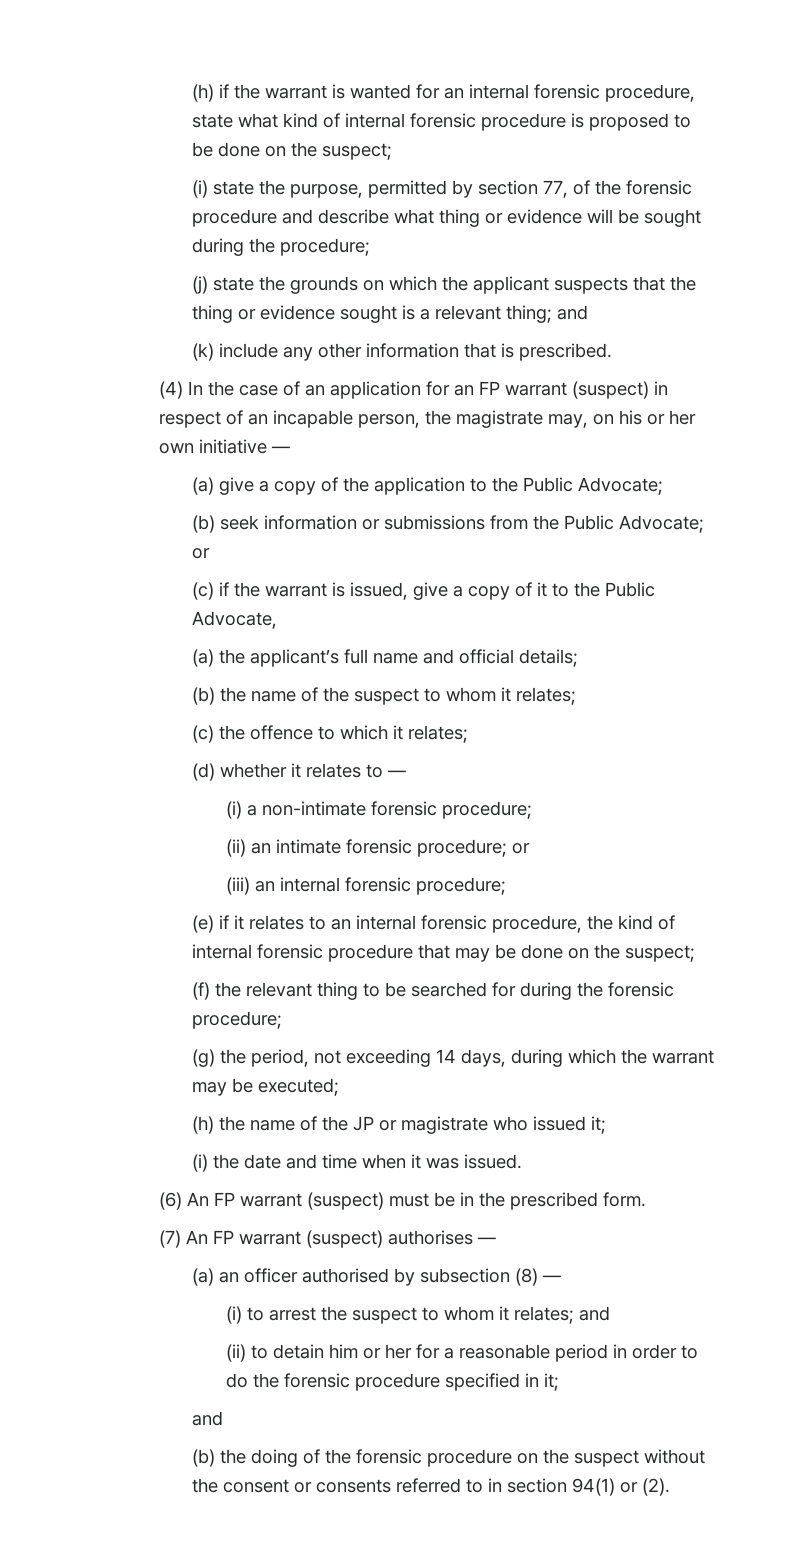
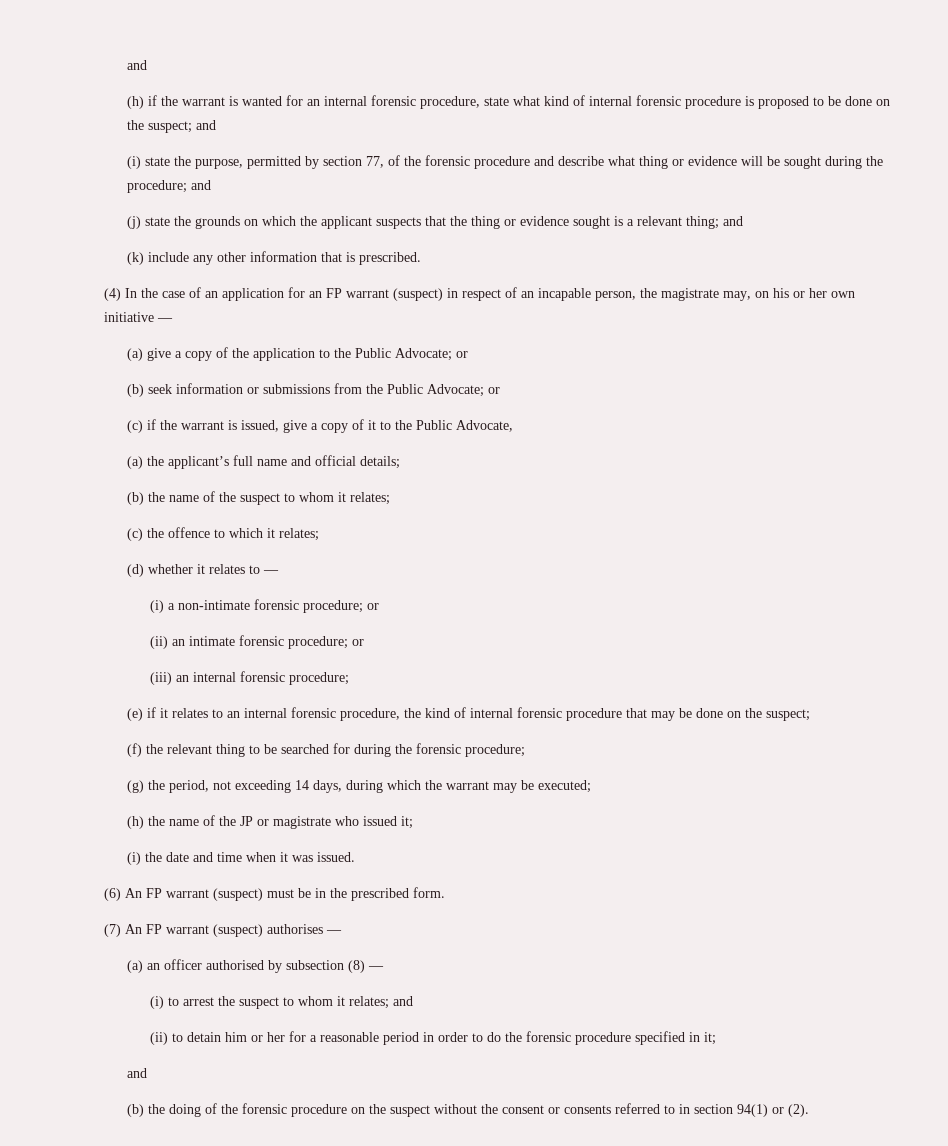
(192, 93) none -> [127,60,148,70] and //
(393, 151) none -> [196,120,217,130] and
(371, 247) none -> [191,180,212,190] and
(664, 486) none -> [456,351,469,358] or
(532, 810) none -> [367,603,380,610] or

